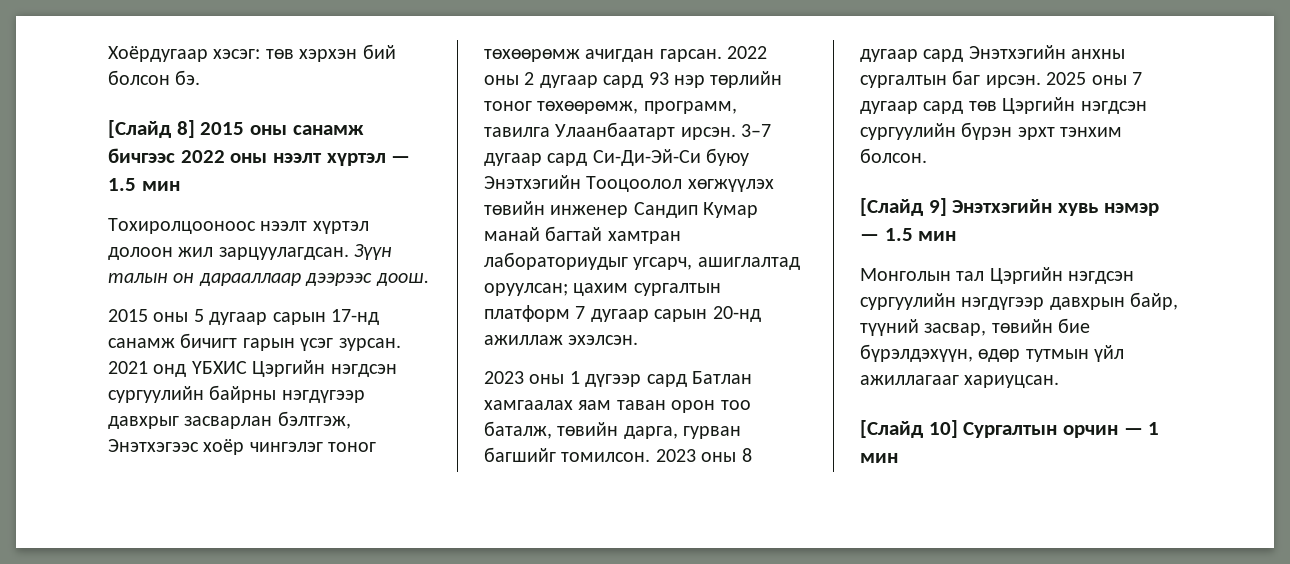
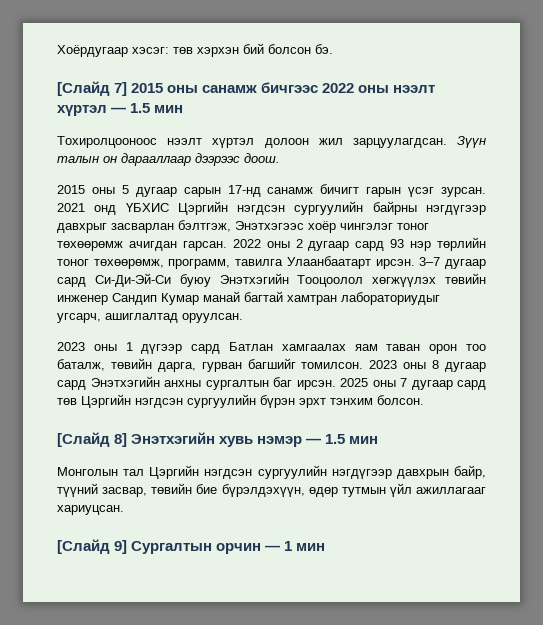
[176,120,195,138] 8] -> [114,82,128,96] 7]
[484,283,721,296] [484,305,761,322] [484,335,639,345] оруулсан; цахим сургалтын платформ 7 дугаар сарын 20-нд ажиллаж эхэлсэн. -> [182,313,243,323] оруулсан.
[928,198,947,216] 9] -> [114,433,128,447] 8]
[928,420,958,438] 10] -> [114,540,128,554] 9]

